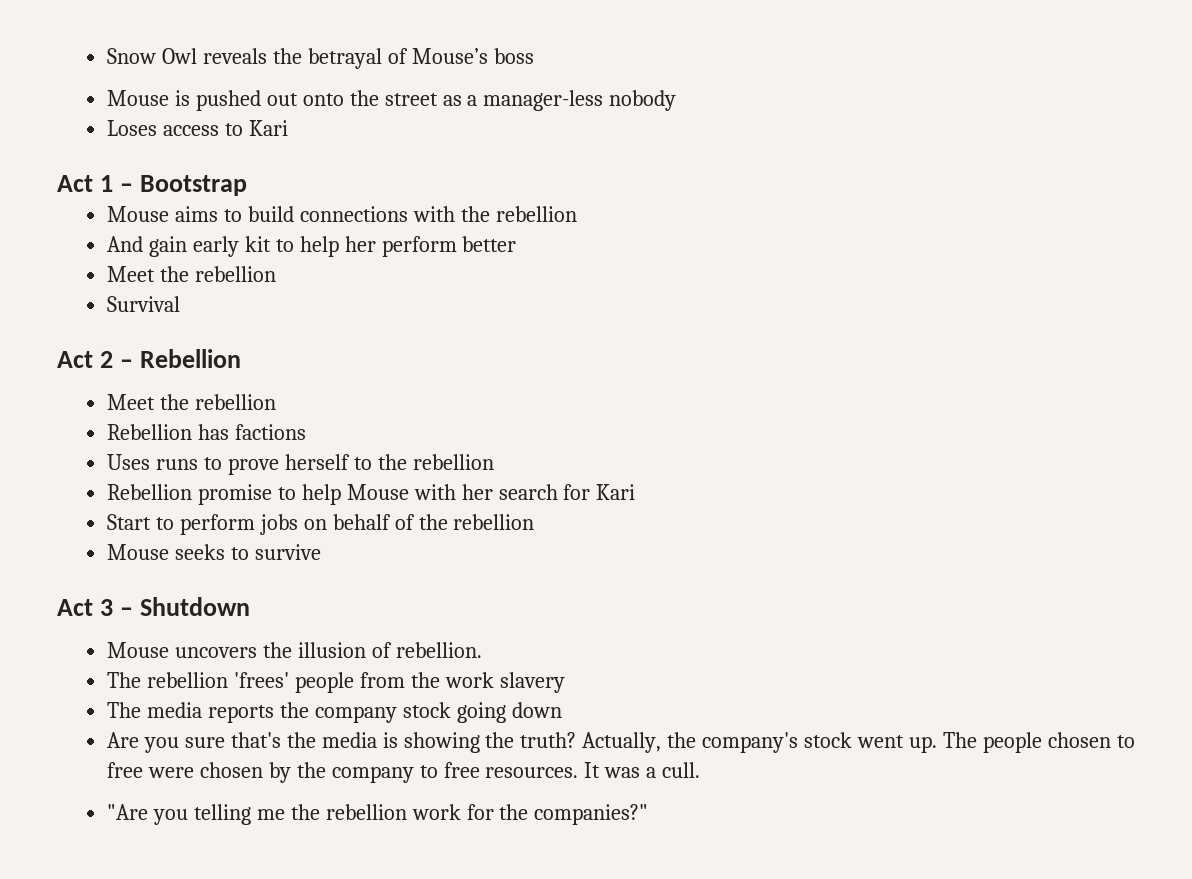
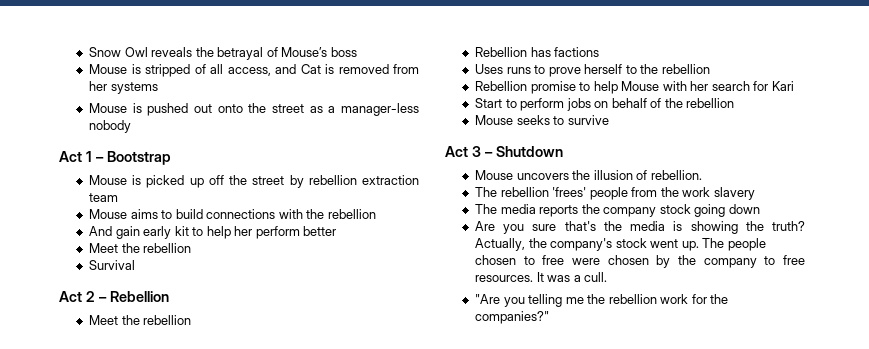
(534, 56) none -> [89,64,419,77] [89,81,158,94] // Mouse is stripped of all access, and Cat is removed from her systems
[106,120,288,136] // Loses access to Kari -> (132, 126) none
(248, 185) none -> [89,175,420,188] [89,193,119,202] // Mouse is picked up off the street by rebellion extraction team

